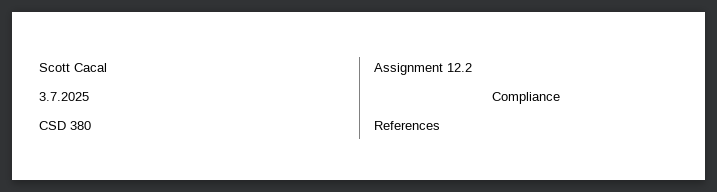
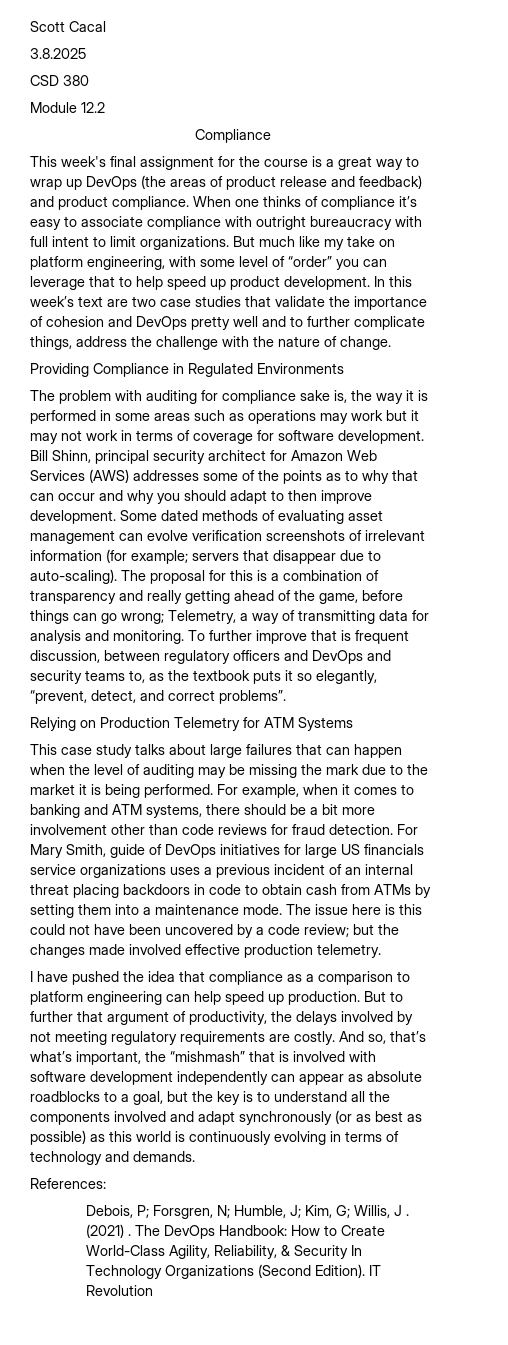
[39,92,89,101] 3.7.2025 -> [30,48,86,59] 3.8.2025
[374,63,443,75] Assignment -> [30,102,77,113] Module
[374,121,440,130] References -> [30,156,419,170] [30,175,422,190] [30,196,417,210] [30,216,422,230] [30,236,395,250] [30,256,387,270] [30,276,412,290] [30,296,427,310] [30,316,425,330] [30,336,391,350] [30,363,344,377] [30,390,428,404] [30,410,419,424] [30,430,424,444] [30,450,377,464] [30,469,418,484] [30,490,372,504] [30,510,383,524] [30,530,425,544] [30,549,381,564] [30,569,379,584] [30,590,403,604] [30,610,429,624] [30,630,409,644] [30,650,391,664] [30,670,377,684] [30,690,286,704] [30,717,353,731] [30,744,402,758] [30,764,428,778] [30,784,414,798] [30,804,375,818] [30,824,418,835] [30,844,424,858] [30,864,413,878] [30,884,431,898] [30,904,422,918] [30,924,399,938] [30,944,381,958] [30,971,410,985] [30,991,403,1005] [30,1011,413,1025] [30,1031,426,1045] [30,1051,376,1065] [30,1071,422,1085] [30,1091,390,1105] [30,1110,422,1125] [30,1130,399,1145] [30,1151,195,1165] [30,1178,106,1189] [86,1205,410,1219] [86,1224,386,1239] [86,1245,363,1259] [86,1264,382,1279] [86,1285,154,1296] This week's final assignment for the course is a great way to wrap up DevOps (the areas of product release and feedback) and product compliance. When one thinks of compliance it’s easy to associate compliance with outright bureaucracy with full intent to limit organizations. But much like my take on platform engineering, with some level of “order” you can leverage that to help speed up product development. In this week’s text are two case studies that validate the importance of cohesion and DevOps pretty well and to further complicate things, address the challenge with the nature of change. // Providing Compliance in Regulated Environments // The problem with auditing for compliance sake is, the way it is performed in some areas such as operations may work but it may not work in terms of coverage for software development. Bill Shinn, principal security architect for Amazon Web Services (AWS) addresses some of the points as to why that can occur and why you should adapt to then improve development. Some dated methods of evaluating asset management can evolve verification screenshots of irrelevant information (for example; servers that disappear due to auto-scaling). The proposal for this is a combination of transparency and really getting ahead of the game, before things can go wrong; Telemetry, a way of transmitting data for analysis and monitoring. To further improve that is frequent discussion, between regulatory officers and DevOps and security teams to, as the textbook puts it so elegantly, “prevent, detect, and correct problems”. // Relying on Production Telemetry for ATM Systems // This case study talks about large failures that can happen when the level of auditing may be missing the mark due to the market it is being performed. For example, when it comes to banking and ATM systems, there should be a bit more involvement other than code reviews for fraud detection. For Mary Smith, guide of DevOps initiatives for large US financials service organizations uses a previous incident of an internal threat placing backdoors in code to obtain cash from ATMs by setting them into a maintenance mode. The issue here is this could not have been uncovered by a code review; but the changes made involved effective production telemetry. // I have pushed the idea that compliance as a comparison to platform engineering can help speed up production. But to further that argument of productivity, the delays involved by not meeting regulatory requirements are costly. And so, that’s what’s important, the “mishmash” that is involved with software development independently can appear as absolute roadblocks to a goal, but the key is to understand all the components involved and adapt synchronously (or as best as possible) as this world is continuously evolving in terms of technology and demands. // References: // Debois, P; Forsgren, N; Humble, J; Kim, G; Willis, J . (2021) . The DevOps Handbook: How to Create World-Class Agility, Reliability, & Security In Technology Organizations (Second Edition). IT Revolution

